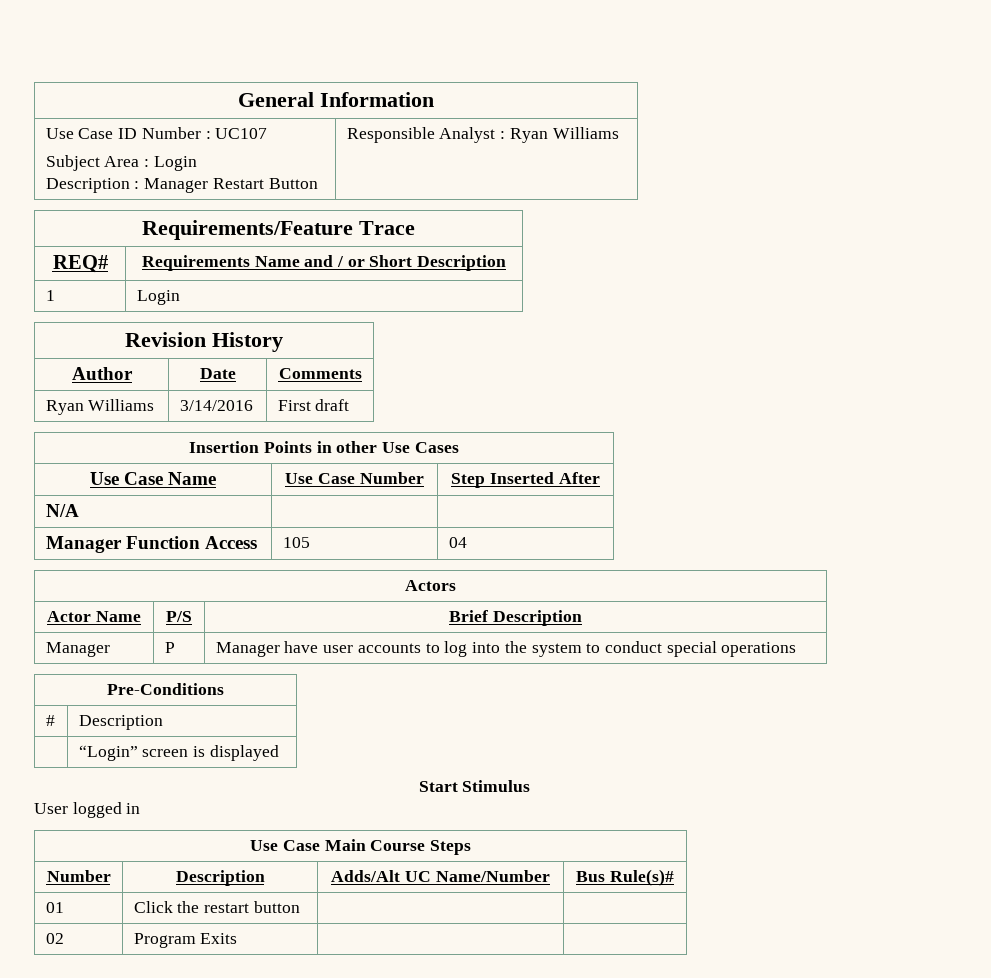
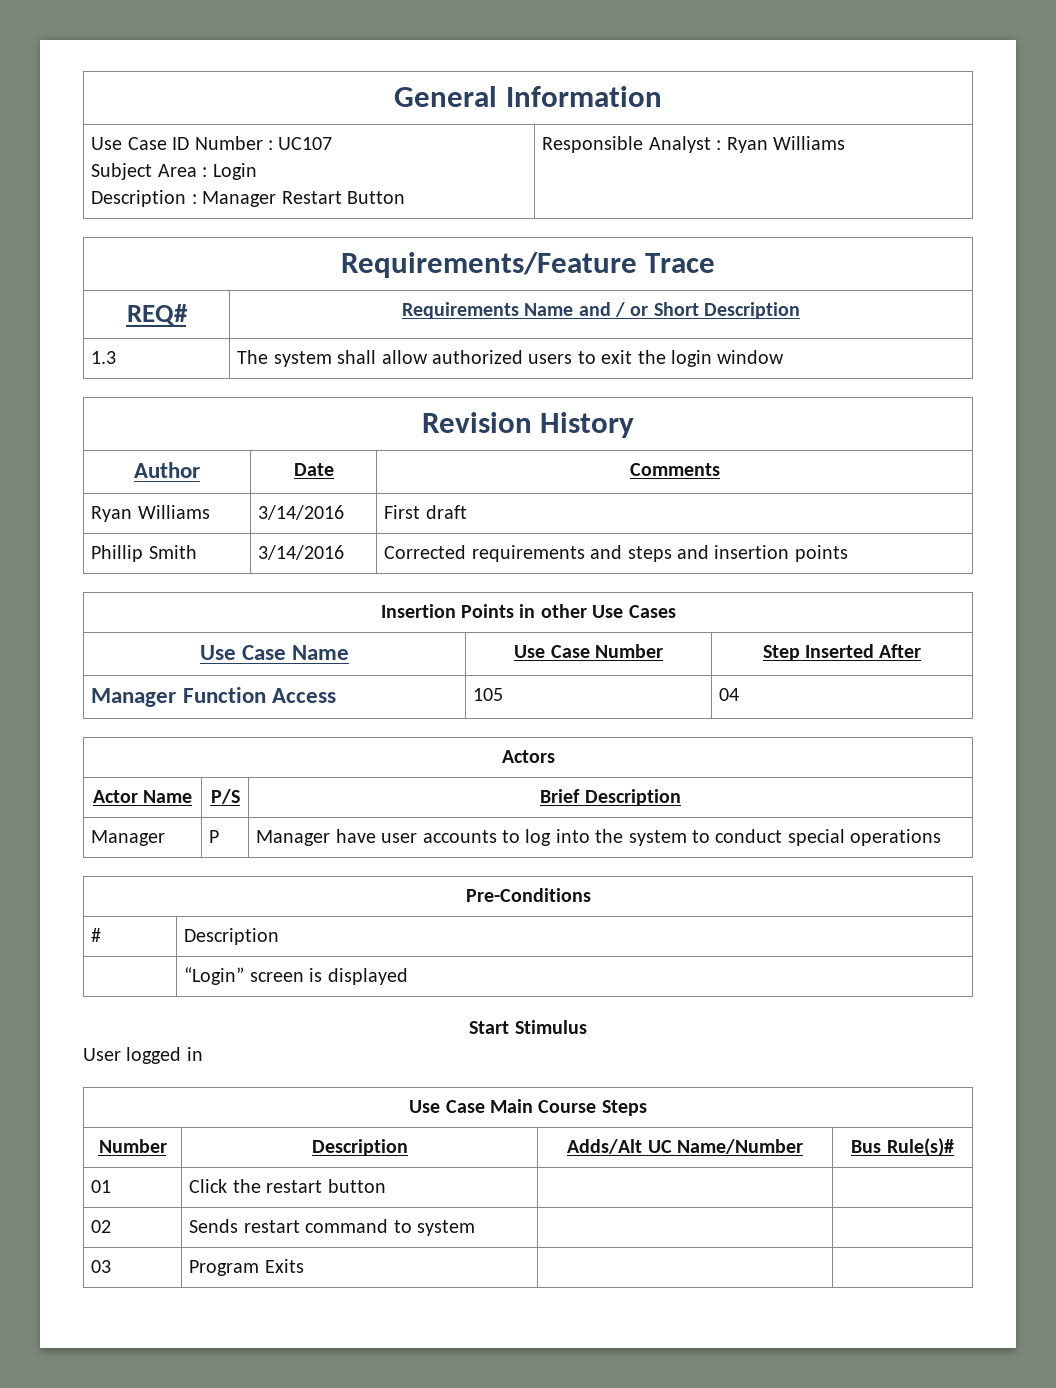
[45,290,55,301] [136,290,180,305] 1 | Login -> [91,351,117,364] [237,350,785,367] 1.3 | The system shall allow authorized users to exit the login window
(350, 405) none -> [91,545,197,562] [258,545,345,560] [384,545,848,562] // Phillip Smith | 3/14/2016 | Corrected requirements and steps and insertion points
[45,504,79,517] // N/A | | -> (922, 651) none
(64, 938) none -> [189,1219,475,1236] [91,1260,112,1273] | Sends restart command to system | | // 03

